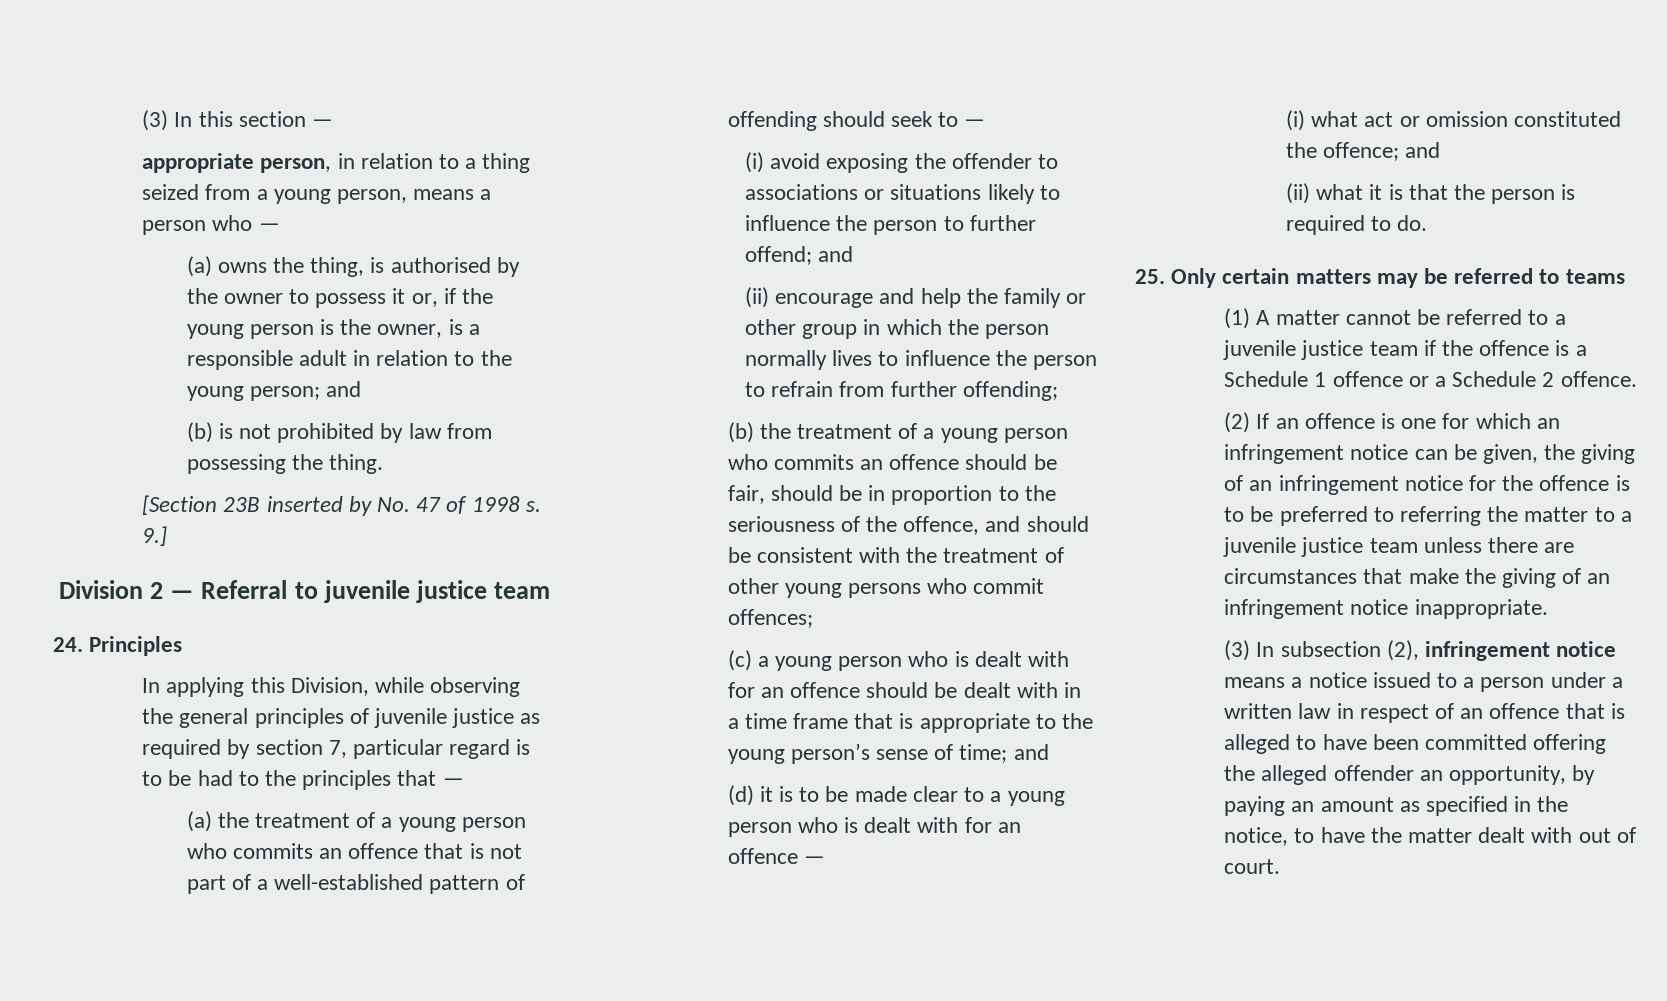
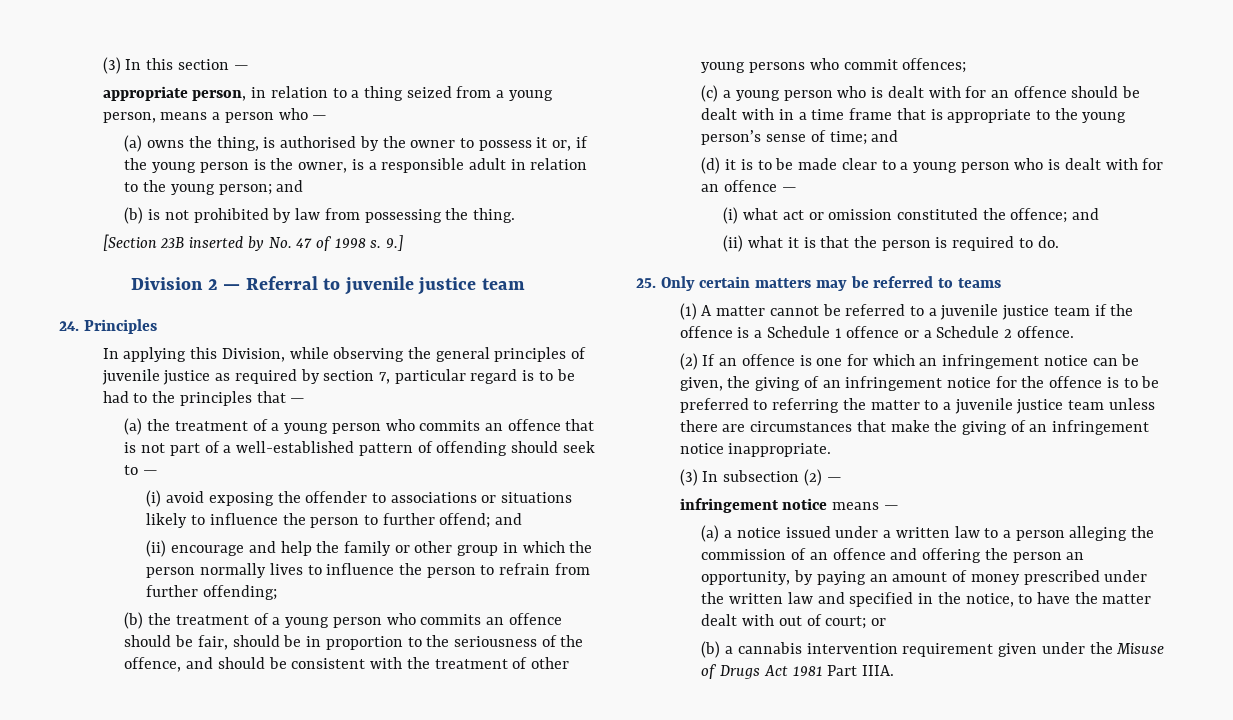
[1386,640,1419,661] (2), -> [803,469,842,486] (2) — //
(1286, 682) none -> [883,505,899,510] [701,525,720,542] — // (a)
[1436,673,1545,692] to a person -> (831, 532) none
[1336,703,1625,723] [1224,734,1607,754] [1224,765,1414,785] in respect of an offence that is alleged to have been committed offering the alleged offender -> [984,526,1155,541] [701,548,1062,563] to a person alleging the commission of an offence and offering the person
[1399,801,1420,812] as -> [952,570,1148,585] [701,592,845,604] of money prescribed under the written law and
[1224,859,1281,874] court. -> [825,616,887,629] [701,641,1165,658] [701,664,895,679] court; or // (b) a cannabis intervention requirement given under the Misuse of Drugs Act 1981 Part IIIA.

